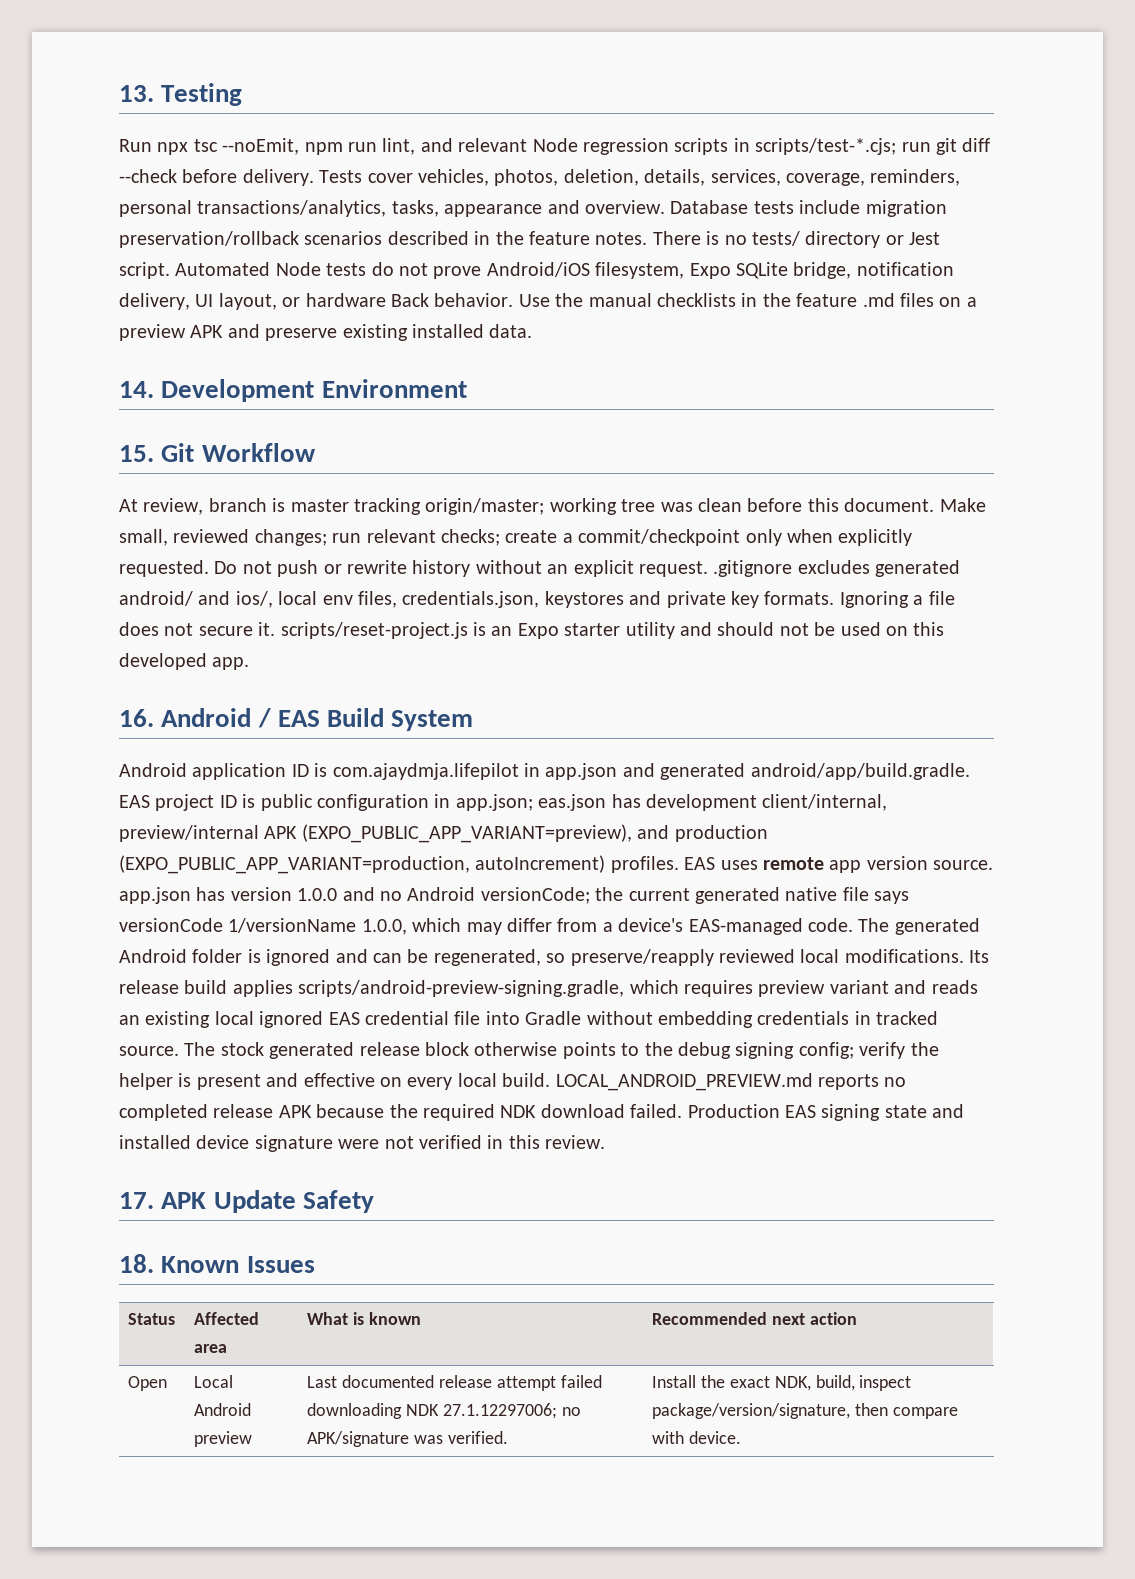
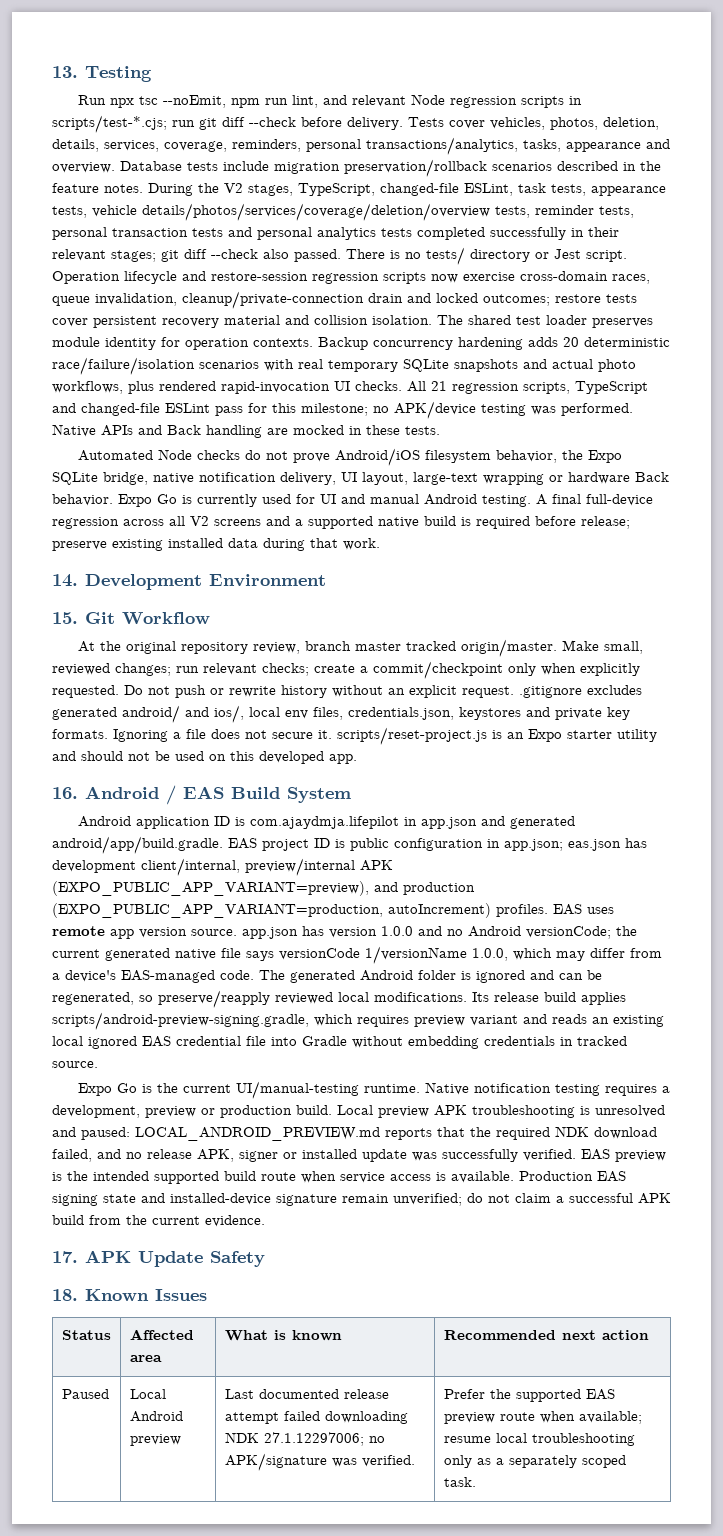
(648, 238) none -> [148,183,666,196] [52,203,634,221] [52,227,619,240] [52,249,341,262] During the V2 stages, TypeScript, changed-file ESLint, task tests, appearance tests, vehicle details/photos/services/coverage/deletion/overview tests, reminder tests, personal transaction tests and personal analytics tests completed successfully in their relevant stages; git diff --check also passed.
(170, 270) none -> [52,271,650,284] [52,291,637,309] [52,315,653,328] [52,337,670,350] [52,357,636,375] [52,381,648,394] [52,401,633,419] [52,424,440,438] Operation lifecycle and restore-session regression scripts now exercise cross-domain races, queue invalidation, cleanup/private-connection drain and locked outcomes; restore tests cover persistent recovery material and collision isolation. The shared test loader preserves module identity for operation contexts. Backup concurrency hardening adds 20 deterministic race/failure/isolation scenarios with real temporary SQLite snapshots and actual photo workflows, plus rendered rapid-invocation UI checks. All 21 regression scripts, TypeScript and changed-file ESLint pass for this milestone; no APK/device testing was performed. Native APIs and Back handling are mocked in these tests. //
[326,263,367,276] tests -> [197,450,241,460] checks
[595,262,685,279] filesystem, -> [425,450,584,463] filesystem behavior, the
(852, 270) none -> [153,473,194,484] native
(277, 301) none -> [413,472,544,485] large-text wrapping
[518,293,977,307] [119,324,533,341] Use the manual checklists in the feature .md files on a preview APK and preserve existing installed data. -> [118,494,653,507] [52,516,630,529] [52,538,380,551] Expo Go is currently used for UI and manual Android testing. A final full-device regression across all V2 screens and a supported native build is required before release; preserve existing installed data during that work.
[143,498,935,515] review, branch is master tracking origin/master; working tree was clean before this document. -> [100,639,558,657] the original repository review, branch master tracked origin/master.
[184,1042,939,1059] [119,1073,907,1091] [119,1104,683,1121] The stock generated release block otherwise points to the debug signing config; verify the helper is present and effective on every local build. LOCAL_ANDROID_PREVIEW.md reports no completed release APK because the required NDK download failed. -> [78,1081,671,1099] [52,1105,665,1118] [52,1126,657,1141] [52,1149,666,1162] [52,1171,514,1184] // Expo Go is the current UI/manual-testing runtime. Native notification testing requires a development, preview or production build. Local preview APK troubleshooting is unresolved and paused: LOCAL_ANDROID_PREVIEW.md reports that the required NDK download failed, and no release APK, signer or installed update was successfully verified. EAS preview is the intended supported build route when service access is available.
[119,1135,606,1152] installed device signature were not verified in this review. -> [170,1193,671,1206] [52,1215,265,1227] installed-device signature remain unverified; do not claim a successful APK build from the current evidence.
[128,1376,168,1391] Open -> [61,1389,109,1399] Paused
[652,1375,912,1391] [652,1403,958,1419] [652,1431,741,1444] Install the exact NDK, build, inspect package/version/signature, then compare with device. -> [443,1389,615,1402] [443,1411,642,1424] [443,1433,635,1446] [443,1455,626,1468] [443,1477,476,1487] Prefer the supported EAS preview route when available; resume local troubleshooting only as a separately scoped task.

